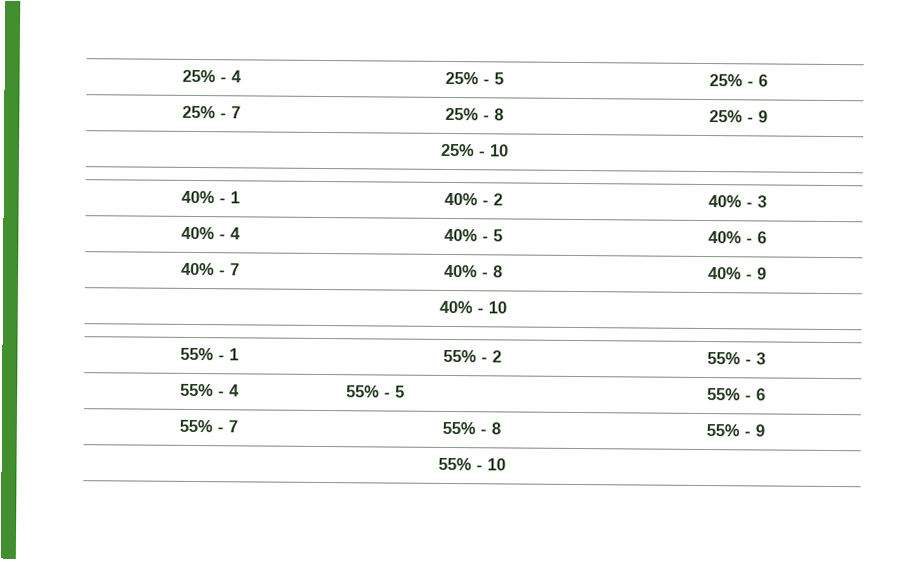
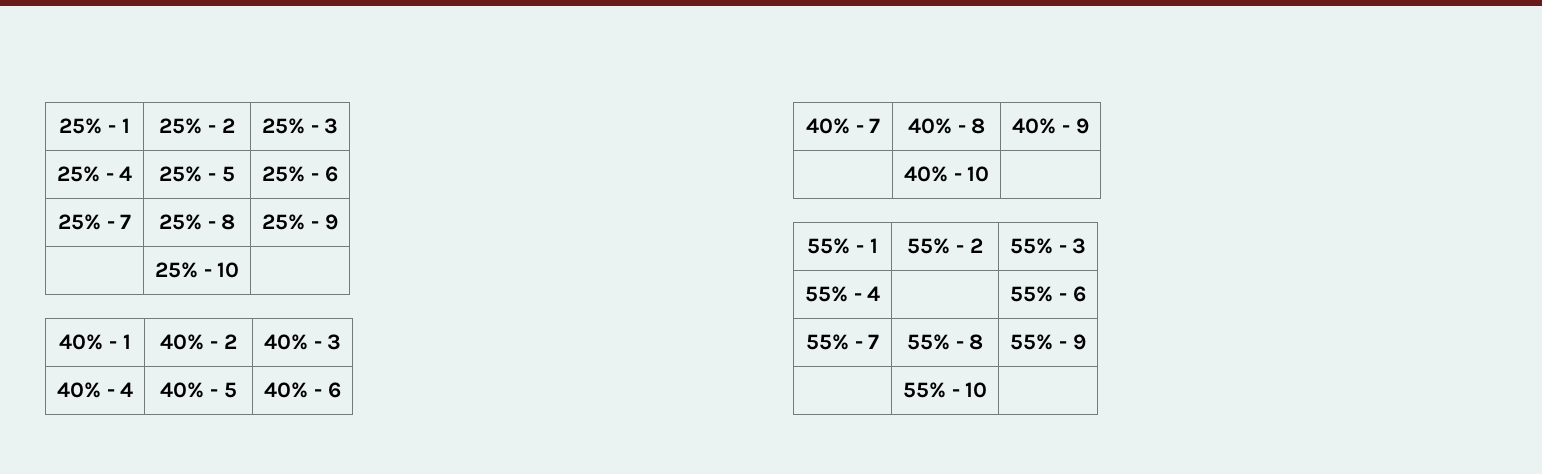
[182,69,227,83] 25% - -> [59,118,130,134] [159,118,235,134] [261,118,339,134] [56,166,114,182] 25% - 1 | 25% - 2 | 25% - 3 // 25% -
[345,385,405,398] 55% - 5 -> (881, 293) none

